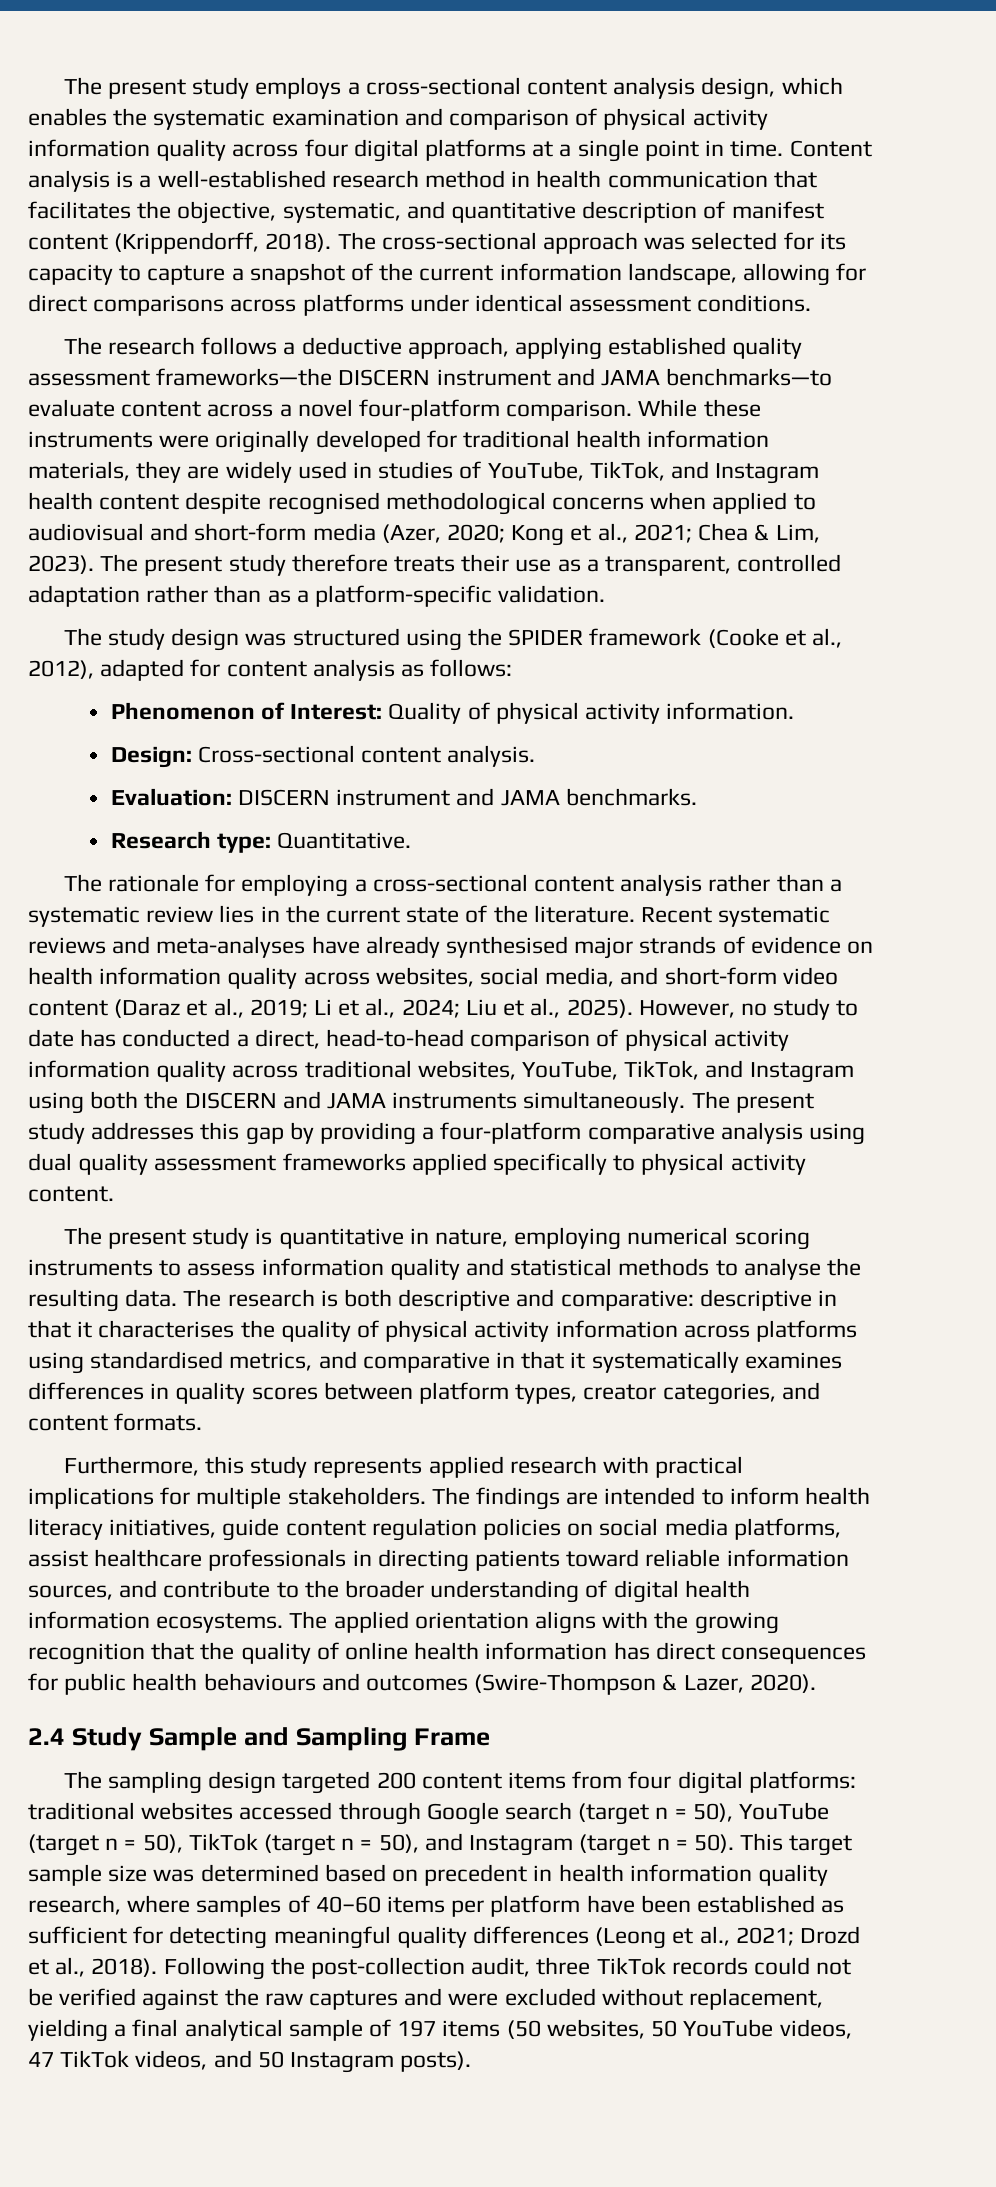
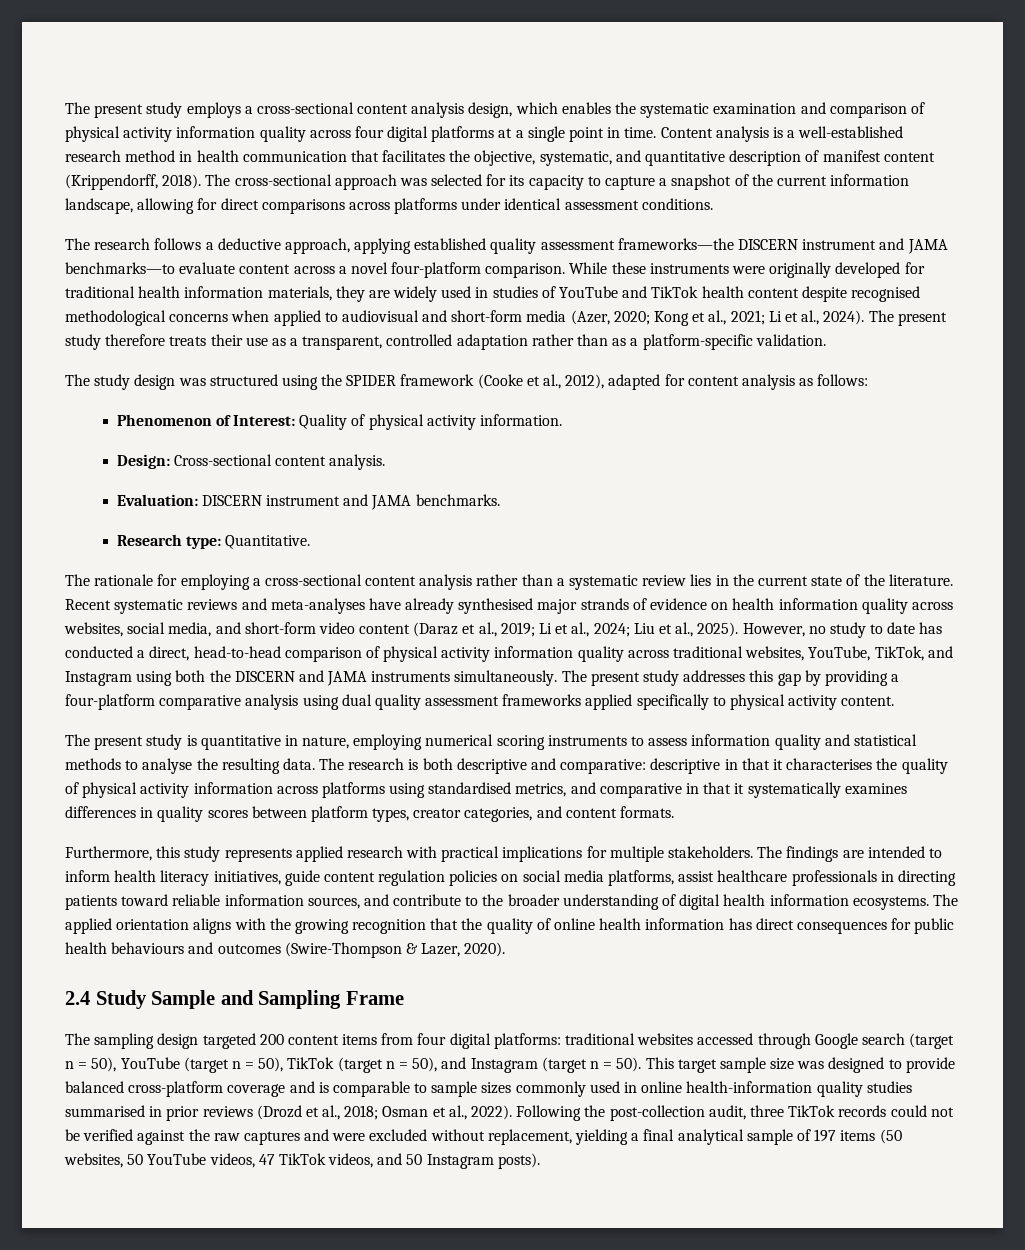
[487,461,820,484] YouTube, TikTok, and Instagram -> [559,286,699,298] YouTube and TikTok
[698,523,820,543] [28,555,94,574] Chea & Lim, 2023). -> [768,310,865,325] Li et al., 2024).
[200,1864,829,1886] [28,1895,845,1917] [28,1926,861,1949] [28,1957,158,1977] determined based on precedent in health information quality research, where samples of 40–60 items per platform have been established as sufficient for detecting meaningful quality differences (Leong et al., 2021; Drozd et al., 2018). -> [828,1057,955,1073] [65,1081,912,1097] [65,1105,513,1121] designed to provide balanced cross-platform coverage and is comparable to sample sizes commonly used in online health-information quality studies summarised in prior reviews (Drozd et al., 2018; Osman et al., 2022).

